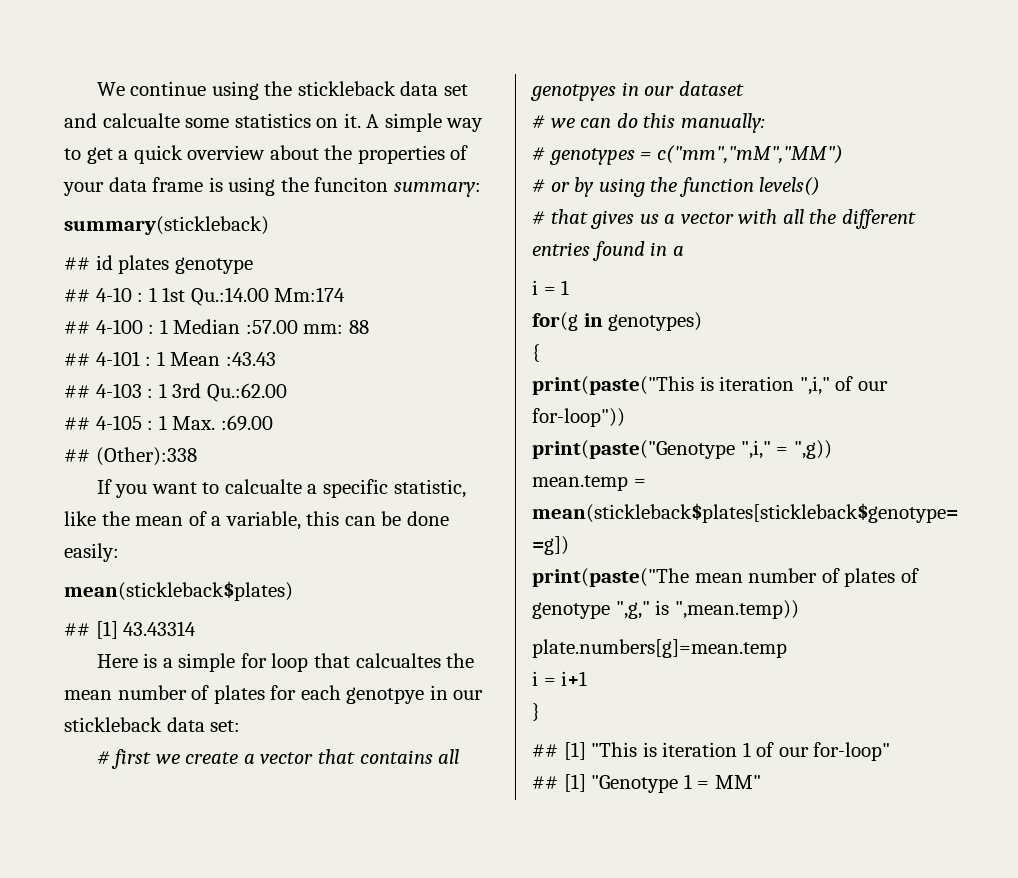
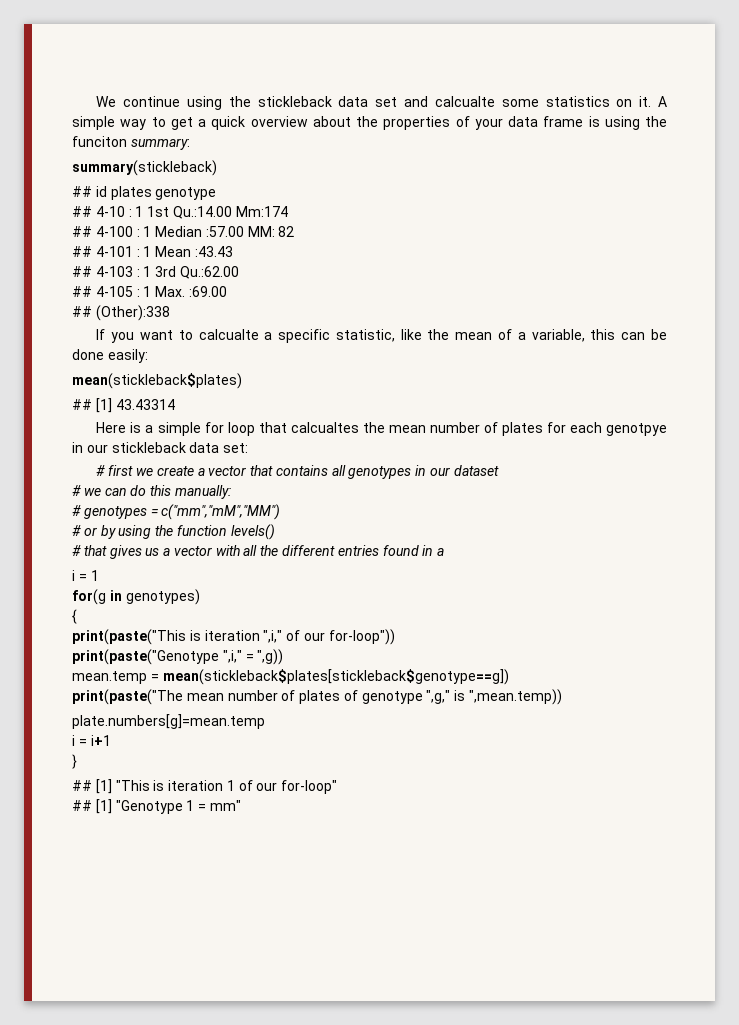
[303,320,369,334] mm: 88 -> [247,226,295,237] MM: 82
[530,84,616,101] genotpyes -> [348,466,412,479] genotypes
[714,775,761,789] MM" -> [209,800,241,811] mm"

